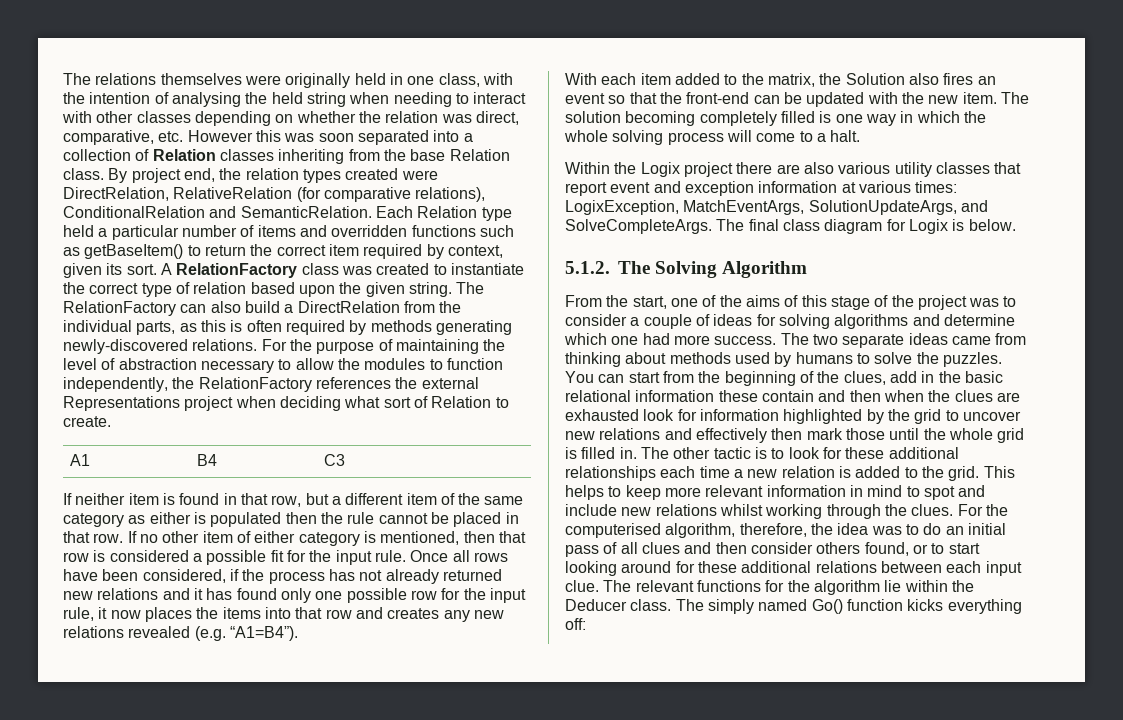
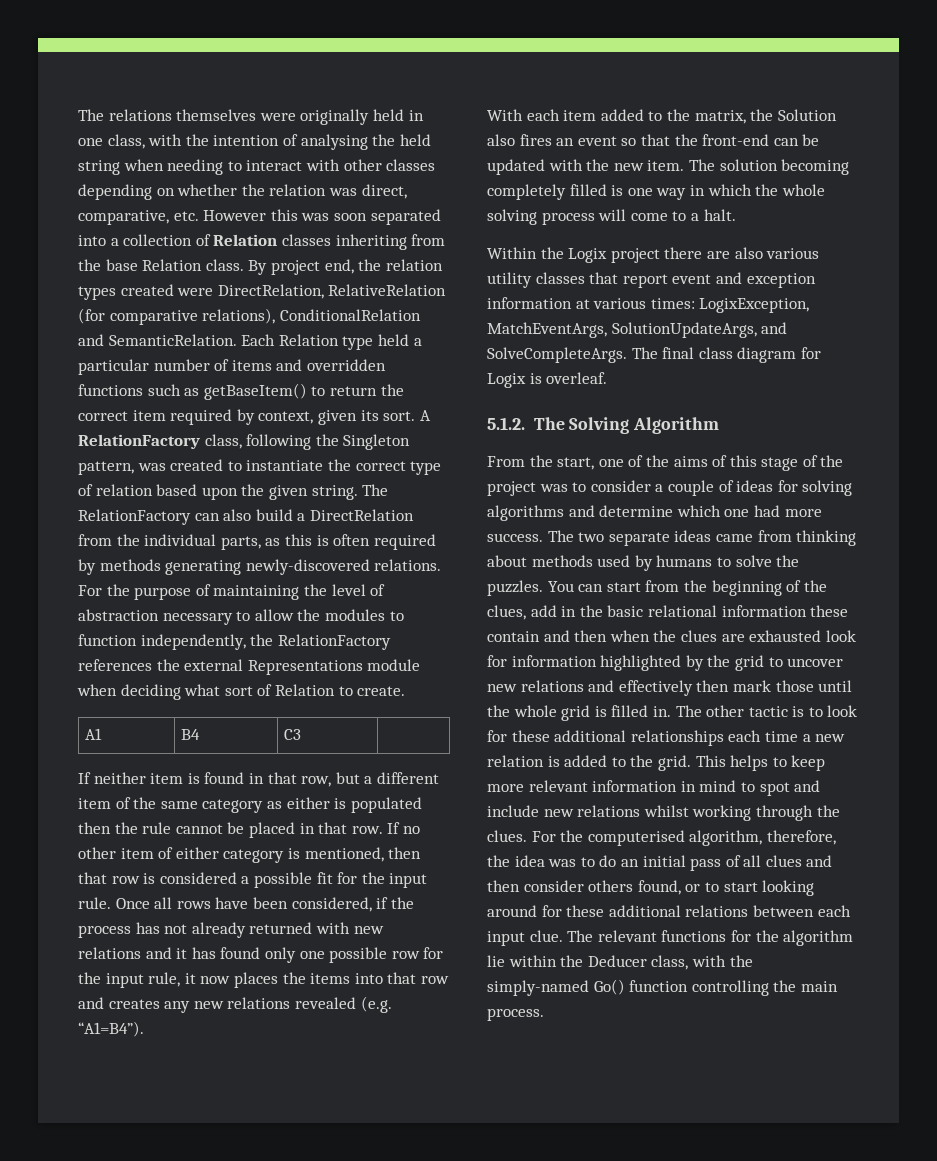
[301,263,339,275] class -> [204,434,411,450] [78,461,134,475] class, following the Singleton pattern,
[184,396,234,411] project -> [367,659,421,671] module
(502, 575) none -> [315,922,350,934] with
[968,219,1016,231] below. -> [546,372,608,384] overleaf.
[630,599,1022,614] [565,618,586,630] class. The simply named Go() function kicks everything off: -> [651,955,753,970] [487,979,838,996] [487,1008,544,1021] class, with the simply-named Go() function controlling the main process.

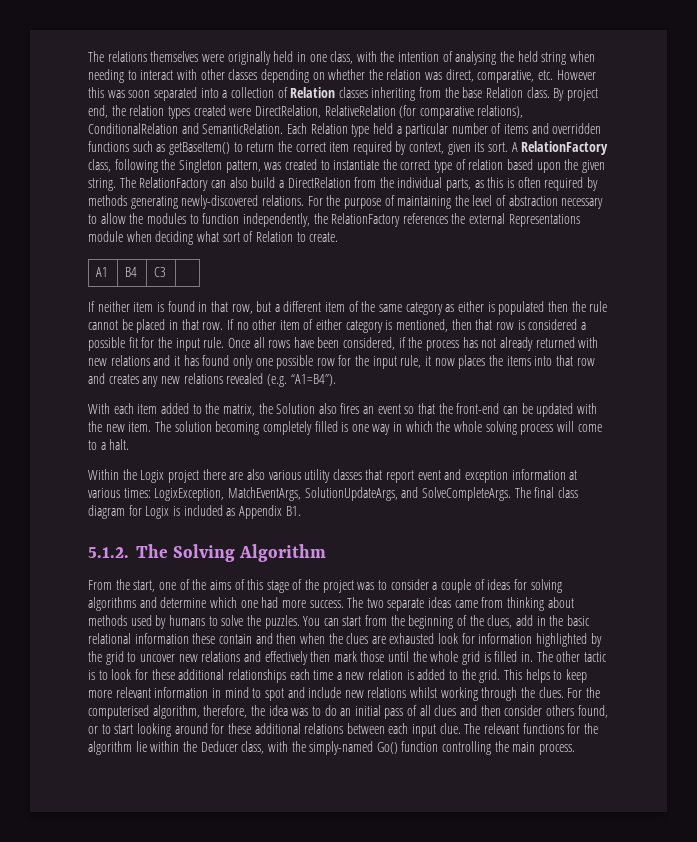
[546,372,608,384] overleaf. -> [183,505,301,519] included as Appendix B1.

